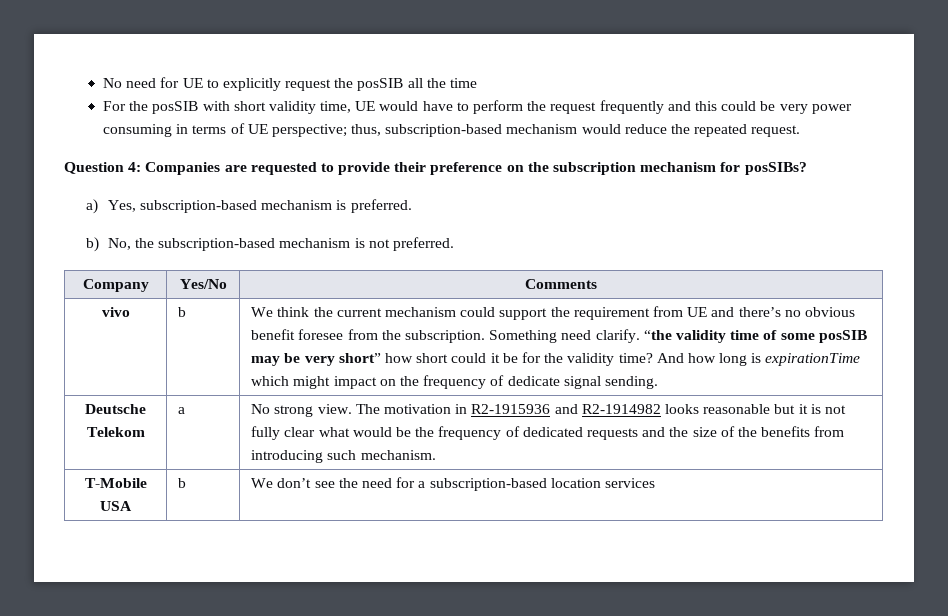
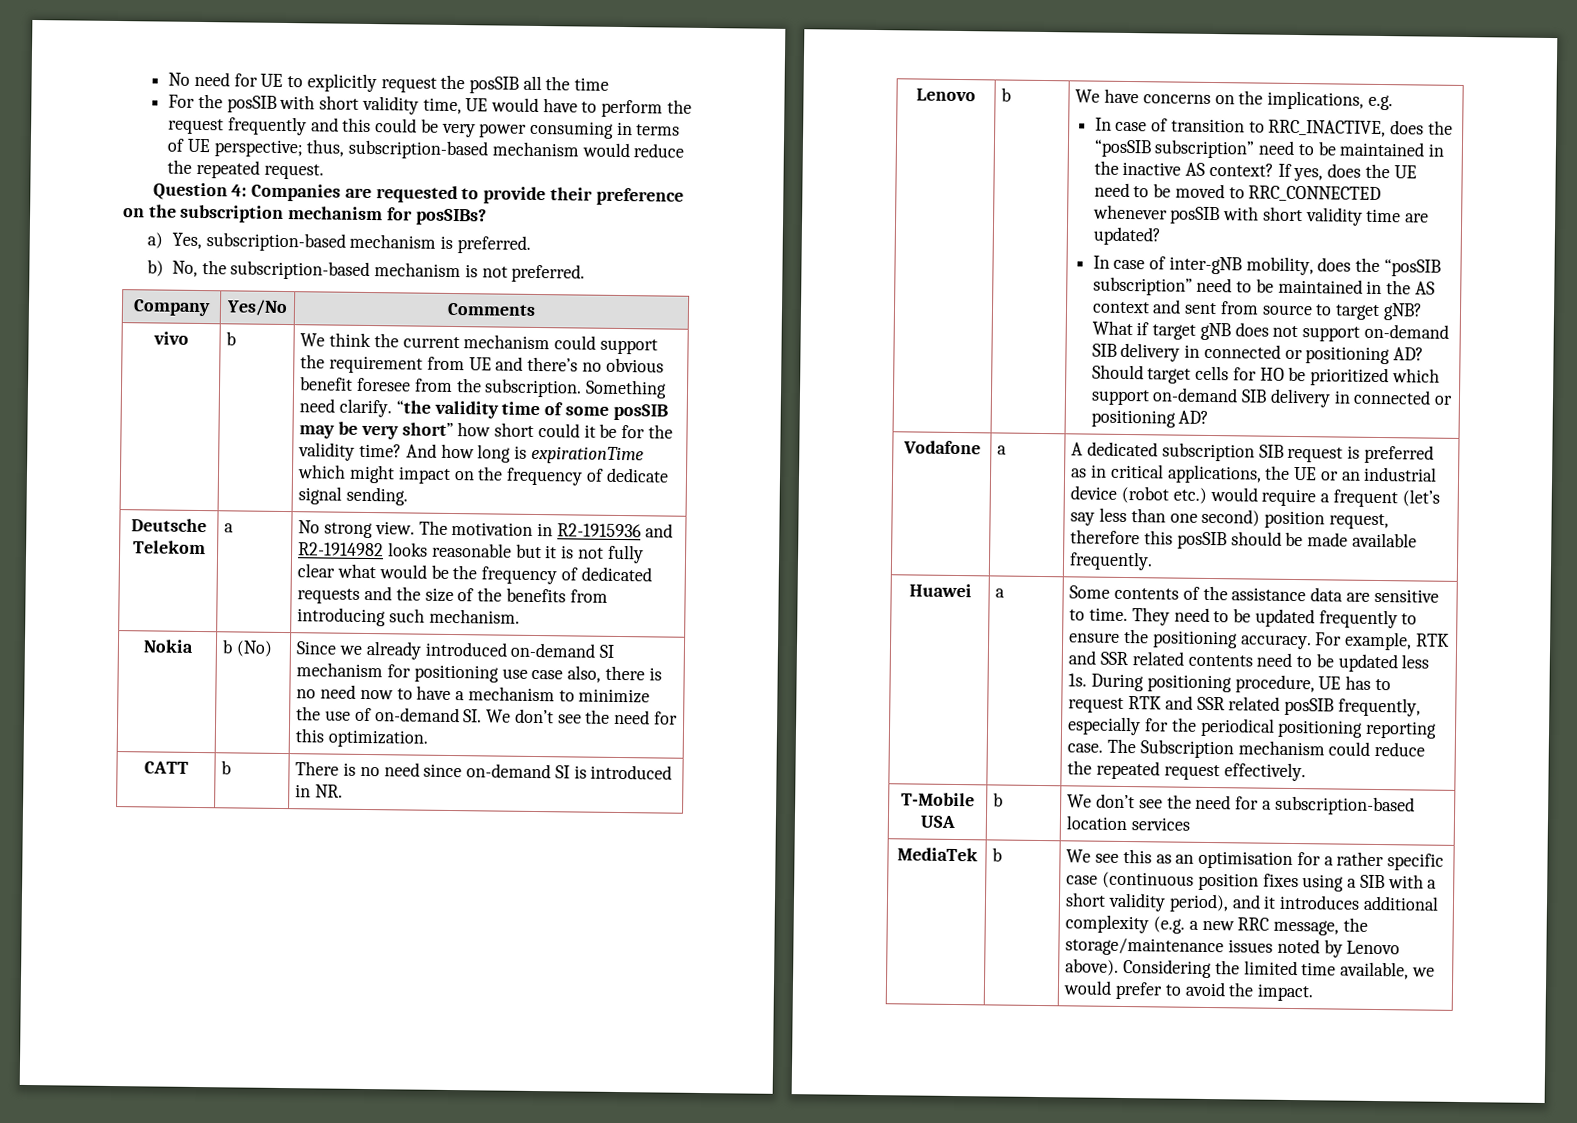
(436, 455) none -> [142,639,194,653] [222,639,274,657] [296,640,615,660] [296,662,662,683] [296,684,651,704] [296,706,678,725] [295,728,429,748] [143,761,189,774] [221,760,232,775] [295,761,673,780] [295,784,344,798] [916,88,976,102] [1001,87,1012,102] [1075,88,1393,111] [1094,117,1453,138] [1093,139,1446,159] [1093,160,1417,182] [1093,182,1382,203] [1092,204,1430,226] [1092,226,1161,246] [1092,255,1441,277] [1092,276,1435,296] [1091,299,1423,321] [1091,320,1449,342] [1091,342,1425,365] [1091,364,1440,387] [1090,387,1454,408] [1090,409,1210,428] [902,440,981,455] [997,445,1008,455] [1071,441,1434,464] [1071,463,1438,484] [1070,485,1440,508] [1070,507,1389,530] [1070,529,1417,550] [1069,551,1154,571] [908,583,972,598] [995,588,1006,598] [1069,585,1439,603] [1069,607,1418,629] [1069,628,1450,651] [1068,650,1430,673] [1068,673,1391,694] [1068,695,1421,717] [1067,716,1438,739] [1067,738,1426,759] [1067,760,1306,782] // Nokia | b (No) | Since we already introduced on-demand SI mechanism for positioning use case also, there is no need now to have a mechanism to minimize the use of on-demand SI. We don’t see the need for this optimization. // CATT | b | There is no need since on-demand SI is introduced in NR. // Lenovo | b | We have concerns on the implications, e.g. // In case of transition to RRC_INACTIVE, does the “posSIB subscription” need to be maintained in the inactive AS context? If yes, does the UE need to be moved to RRC_CONNECTED whenever posSIB with short validity time are updated? // In case of inter-gNB mobility, does the “posSIB subscription” need to be maintained in the AS context and sent from source to target gNB? What if target gNB does not support on-demand SIB delivery in connected or positioning AD? Should target cells for HO be prioritized which support on-demand SIB delivery in connected or positioning AD? // Vodafone | a | A dedicated subscription SIB request is preferred as in critical applications, the UE or an industrial device (robot etc.) would require a frequent (let’s say less than one second) position request, therefore this posSIB should be made available frequently. // Huawei | a | Some contents of the assistance data are sensitive to time. They need to be updated frequently to ensure the positioning accuracy. For example, RTK and SSR related contents need to be updated less 1s. During positioning procedure, UE has to request RTK and SSR related posSIB frequently, especially for the periodical positioning reporting case. The Subscription mechanism could reduce the repeated request effectively.
(655, 483) none -> [896,847,978,862] [992,847,1003,862] [1066,848,1444,871] [1066,871,1438,892] [1065,892,1439,913] [1065,914,1368,936] [1065,937,1401,958] [1065,958,1435,980] [1063,980,1315,1002] // MediaTek | b | We see this as an optimisation for a rather specific case (continuous position fixes using a SIB with a short validity period), and it introduces additional complexity (e.g. a new RRC message, the storage/maintenance issues noted by Lenovo above). Considering the limited time available, we would prefer to avoid the impact.

